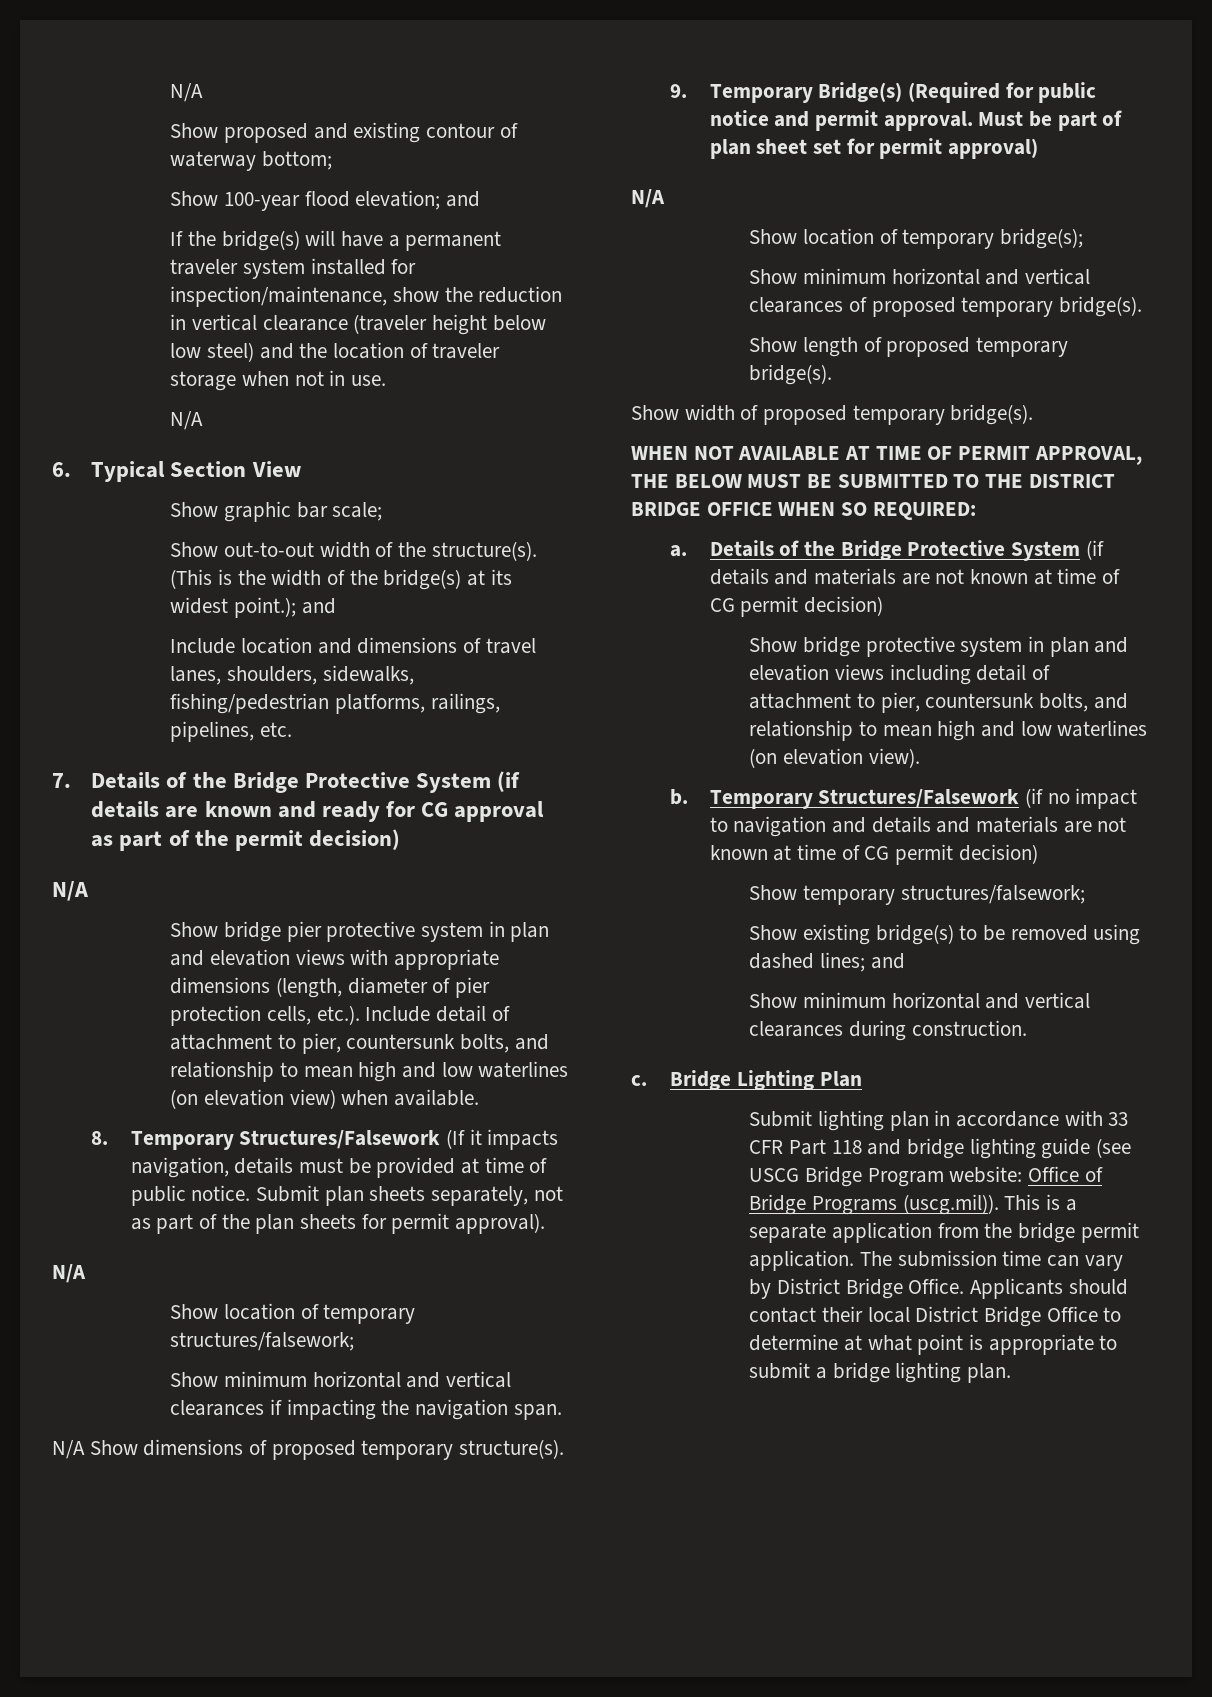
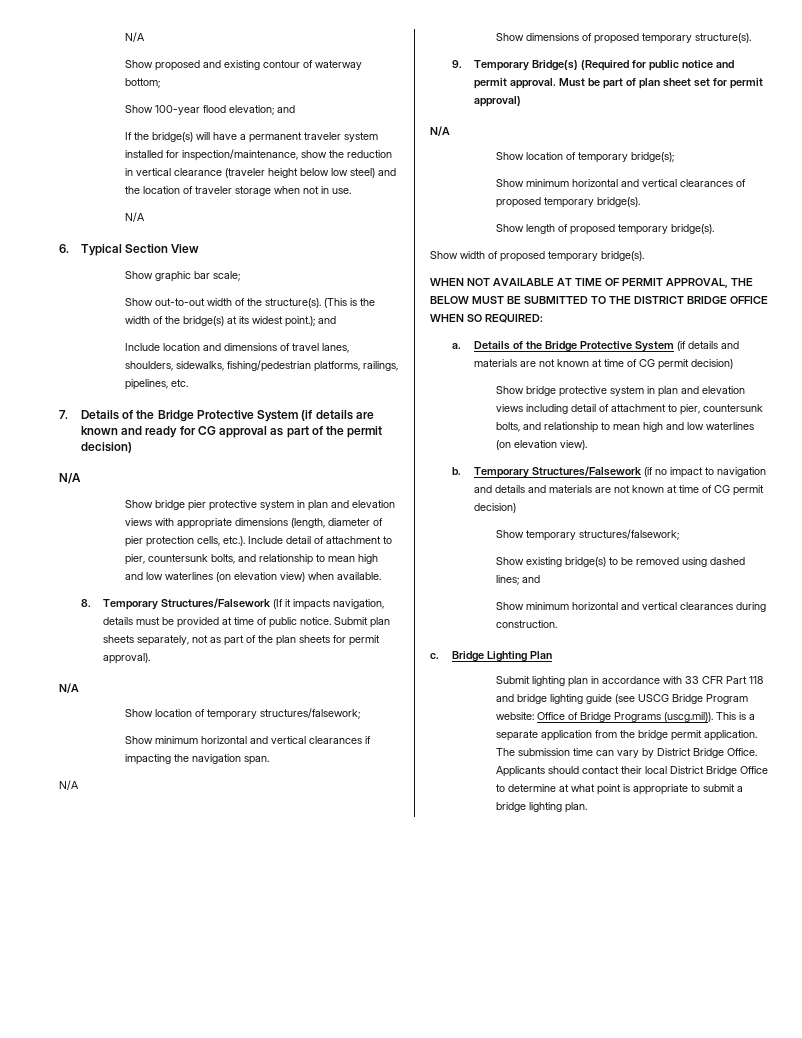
(85, 1449) none -> (79, 785) //

